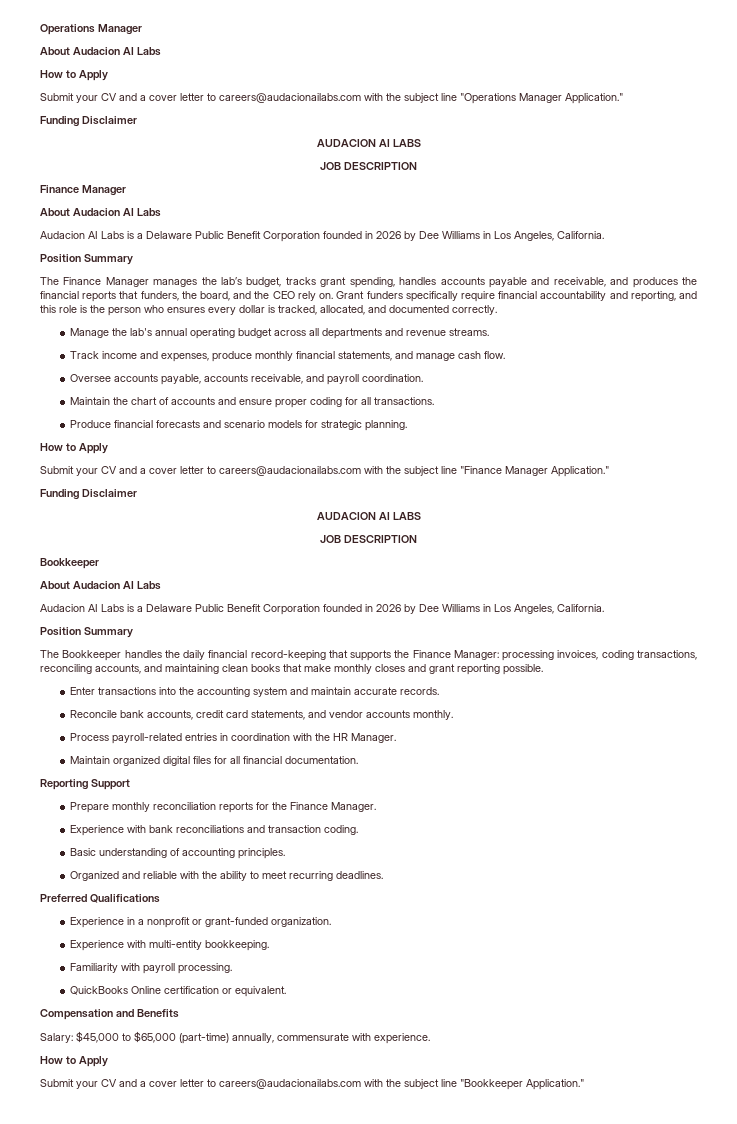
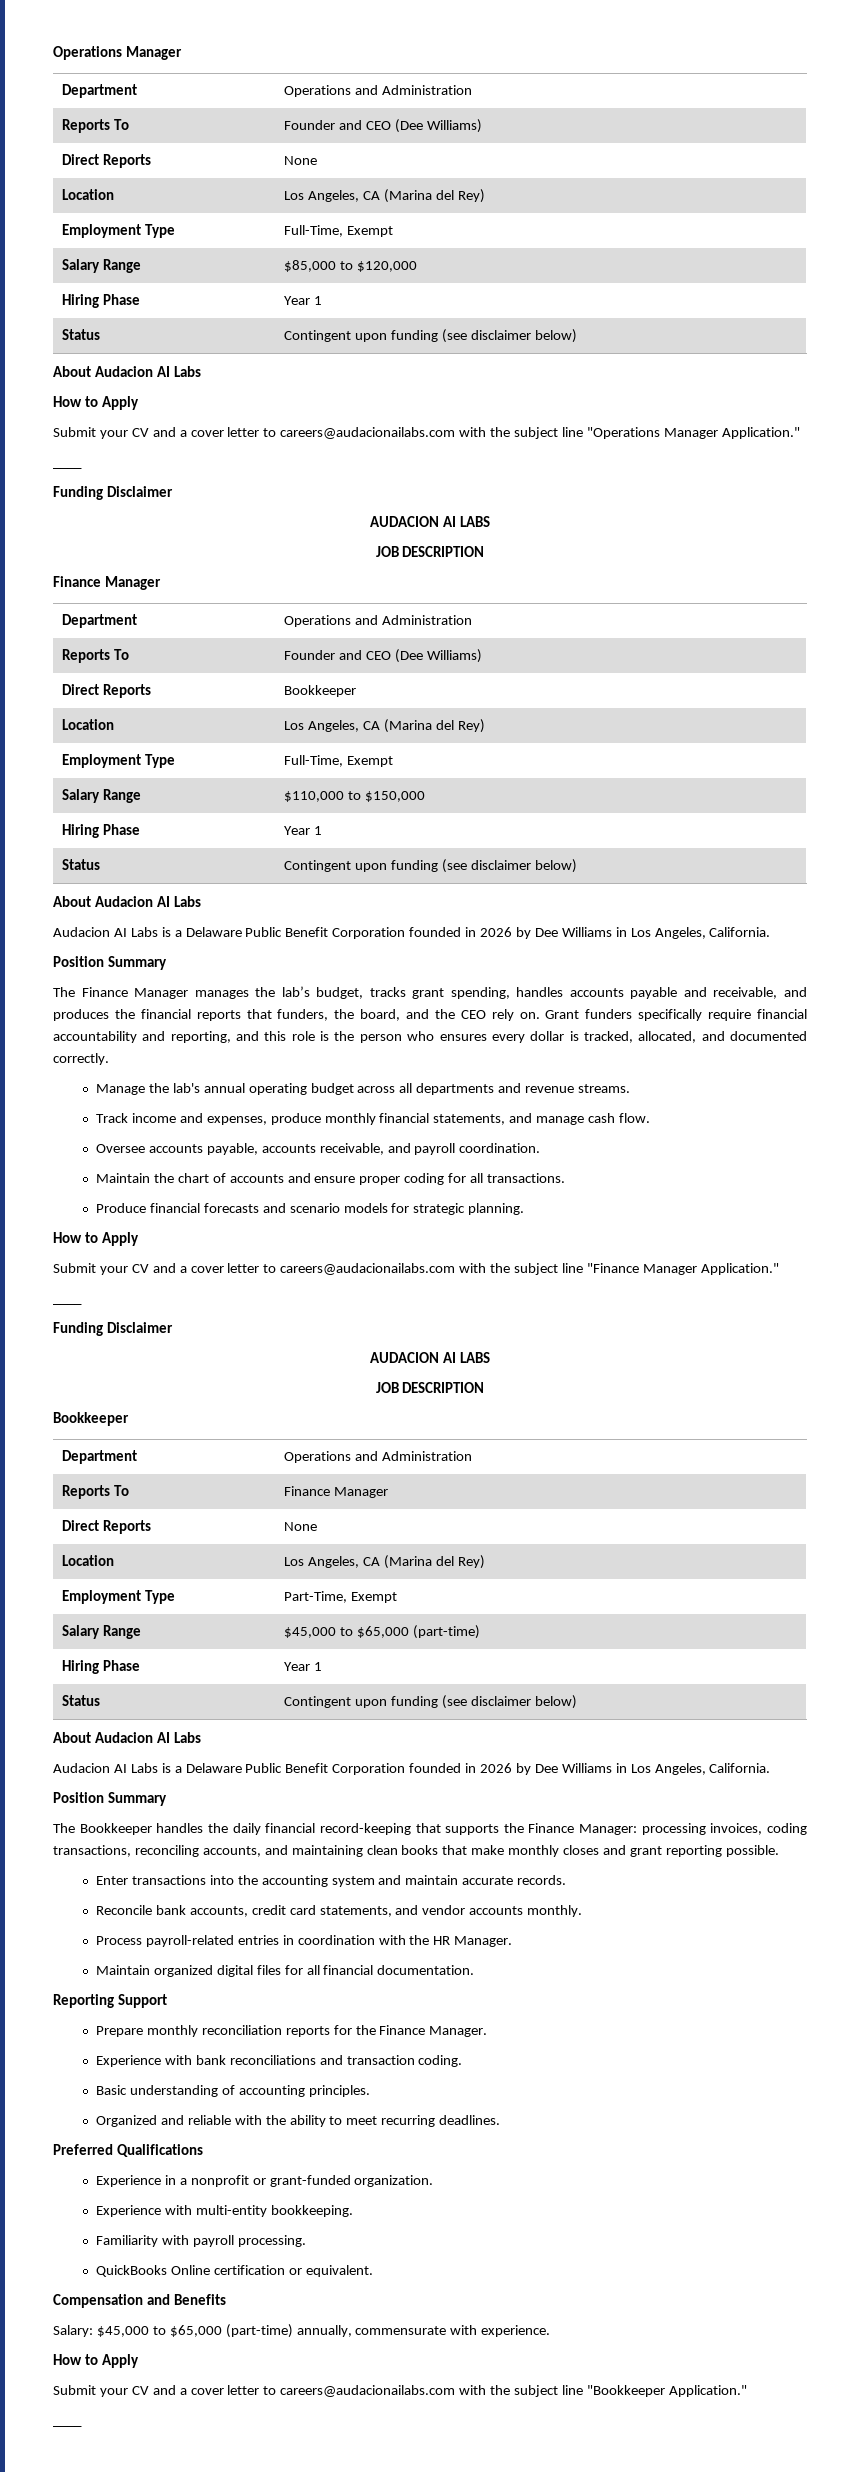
(142, 29) none -> [62,84,138,98] [284,85,472,97] [62,119,130,133] [284,119,482,133] [62,154,152,168] [284,156,318,165] [62,189,115,200] [284,189,485,203] [62,224,176,238] [284,225,394,237] [62,259,142,273] [284,260,417,272] [62,294,141,308] [284,296,323,305] [62,329,101,340] [284,329,577,343] // Department | Operations and Administration // Reports To | Founder and CEO (Dee Williams) // Direct Reports | None // Location | Los Angeles, CA (Marina del Rey) // Employment Type | Full-Time, Exempt // Salary Range | $85,000 to $120,000 // Hiring Phase | Year 1 // Status | Contingent upon funding (see disclaimer below)
(623, 98) none -> [53,467,82,469] // ____
(126, 190) none -> [62,614,138,628] [284,615,472,627] [62,649,130,663] [284,649,482,663] [62,684,152,698] [284,685,357,697] [62,719,115,730] [284,719,485,733] [62,754,176,768] [284,755,394,767] [62,789,142,803] [284,791,425,802] [62,824,141,838] [284,826,323,835] [62,859,101,870] [284,859,577,873] // Department | Operations and Administration // Reports To | Founder and CEO (Dee Williams) // Direct Reports | Bookkeeper // Location | Los Angeles, CA (Marina del Rey) // Employment Type | Full-Time, Exempt // Salary Range | $110,000 to $150,000 // Hiring Phase | Year 1 // Status | Contingent upon funding (see disclaimer below)
(609, 471) none -> [53,1303,82,1305] // ____
(99, 563) none -> [62,1450,138,1464] [284,1451,472,1463] [62,1485,130,1499] [284,1486,389,1498] [62,1520,152,1534] [284,1522,318,1531] [62,1555,115,1566] [284,1555,485,1569] [62,1590,176,1604] [284,1591,398,1603] [62,1625,142,1639] [284,1625,480,1639] [62,1660,141,1674] [284,1662,323,1671] [62,1695,101,1706] [284,1695,577,1709] // Department | Operations and Administration // Reports To | Finance Manager // Direct Reports | None // Location | Los Angeles, CA (Marina del Rey) // Employment Type | Part-Time, Exempt // Salary Range | $45,000 to $65,000 (part-time) // Hiring Phase | Year 1 // Status | Contingent upon funding (see disclaimer below)
(584, 1084) none -> [53,2425,82,2427] // ____

